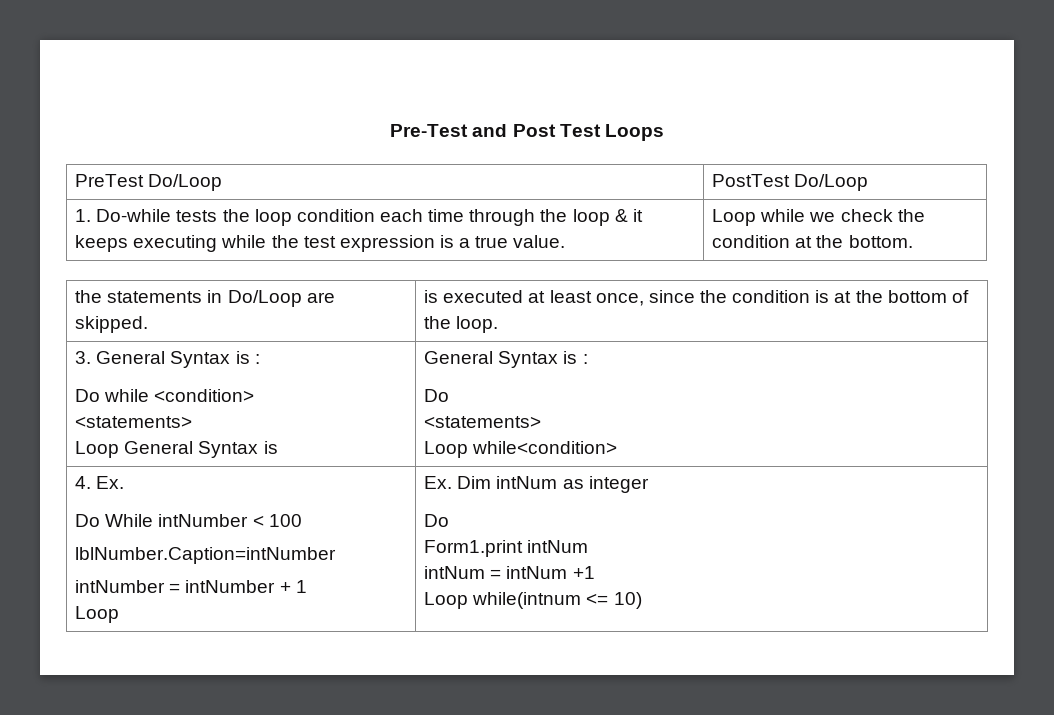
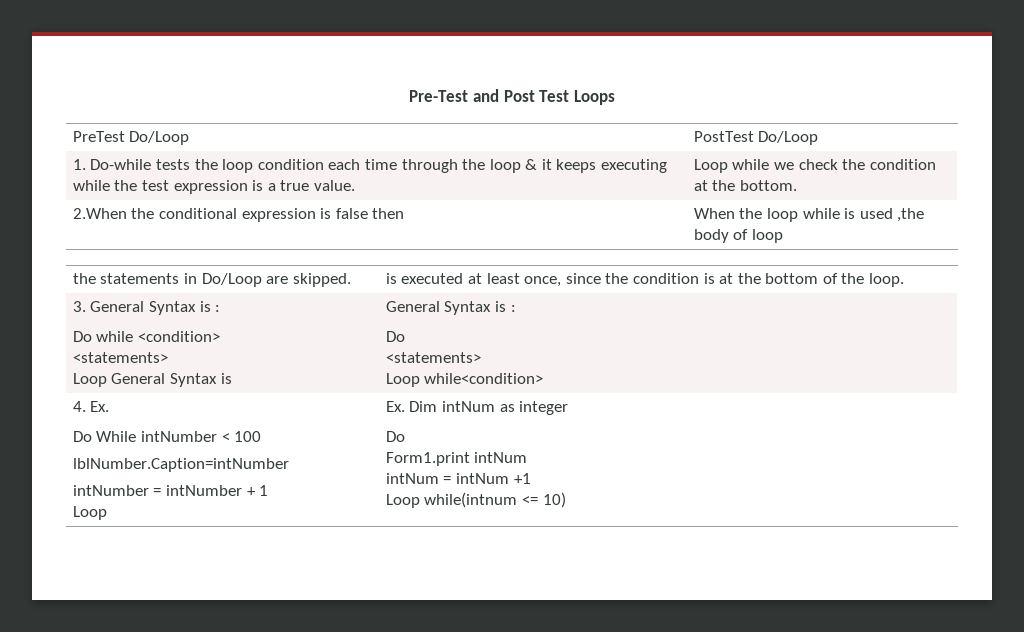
(913, 241) none -> [72,208,405,222] [693,208,925,222] [693,229,783,243] // 2.When the conditional expression is false then | When the loop while is used ,the body of loop

